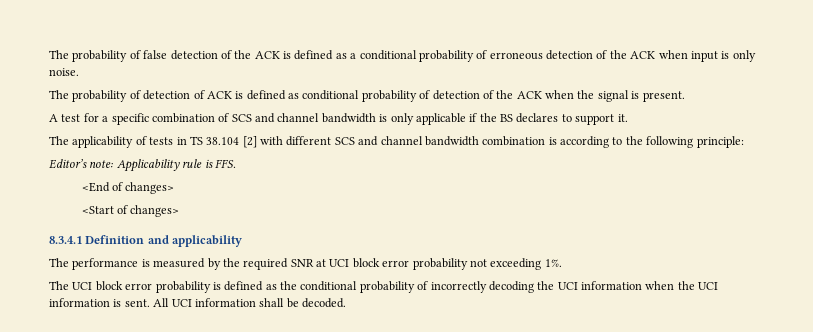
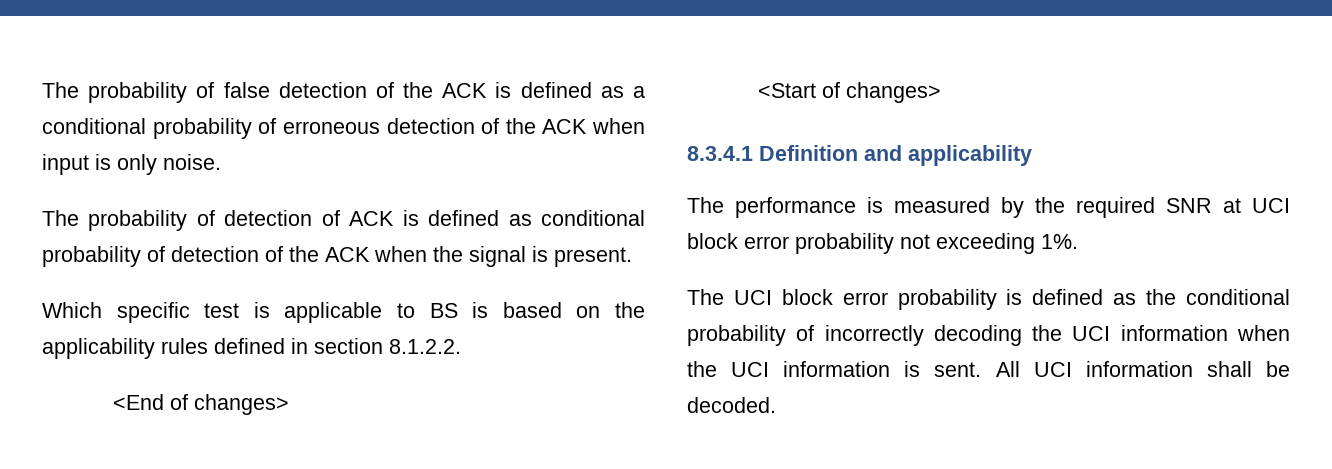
[49,113,628,125] [49,136,744,148] [49,159,236,172] A test for a specific combination of SCS and channel bandwidth is only applicable if the BS declares to support it. // The applicability of tests in TS 38.104 [2] with different SCS and channel bandwidth combination is according to the following principle: // Editor’s note: Applicability rule is FFS. -> [42,302,646,323] [42,338,461,359] Which specific test is applicable to BS is based on the applicability rules defined in section 8.1.2.2.

